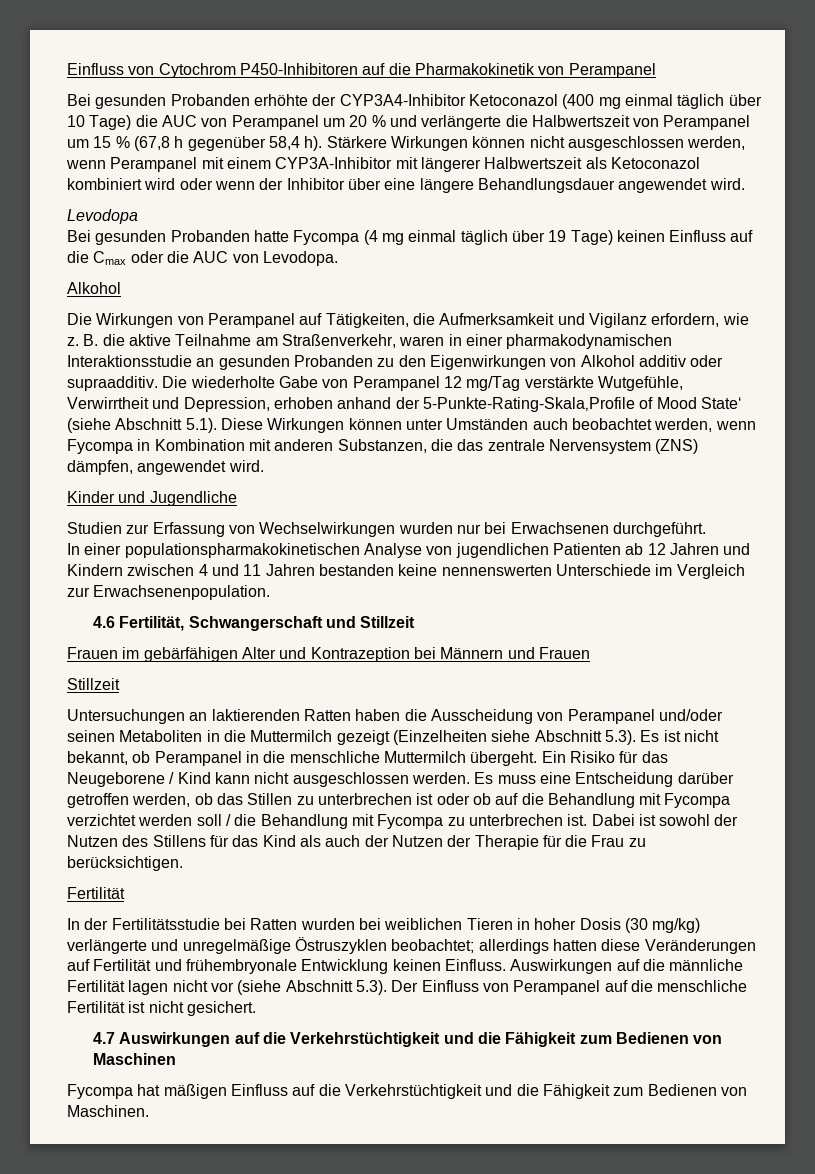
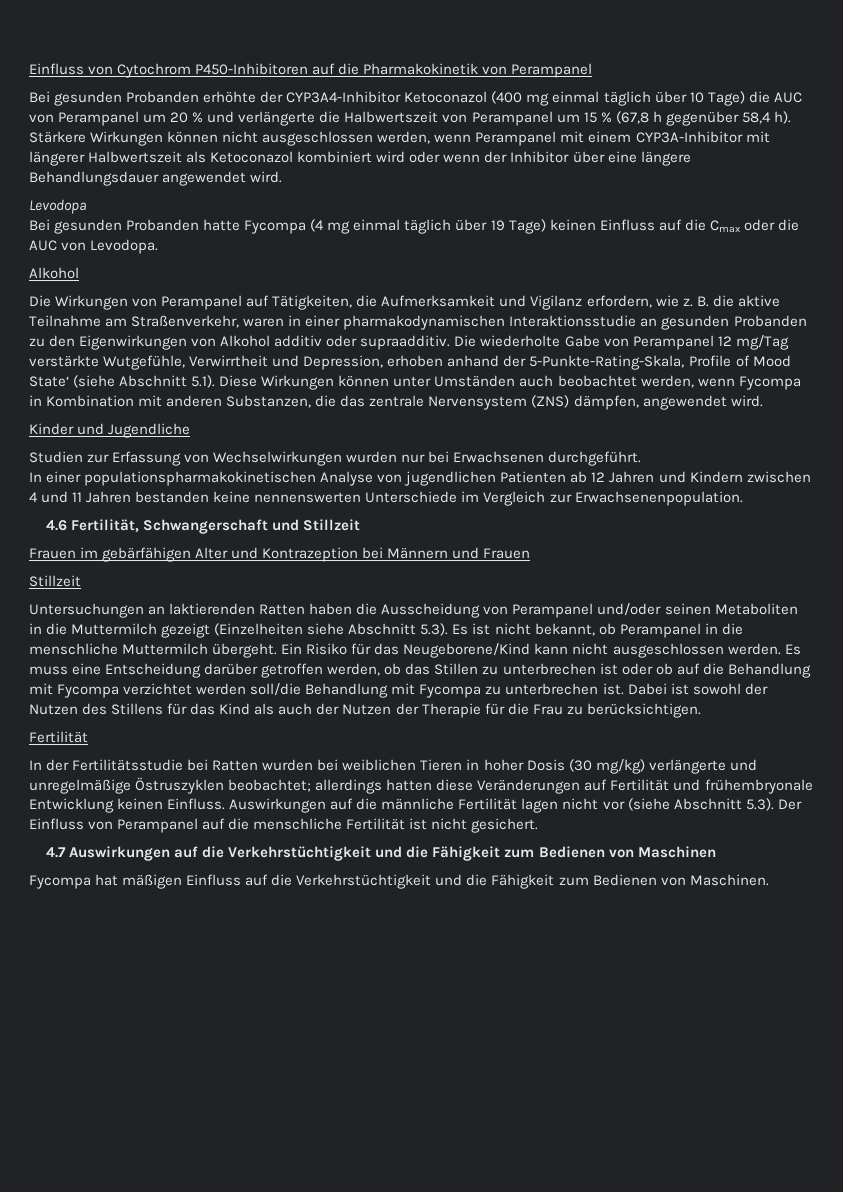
[422,397,635,412] 5-Punkte-Rating-Skala‚Profile -> [529,355,732,370] 5-Punkte-Rating-Skala‚ Profile
[67,772,211,787] Neugeborene / Kind -> [403,643,531,658] Neugeborene/Kind
[196,814,257,826] soll / die -> [250,683,302,696] soll/die

